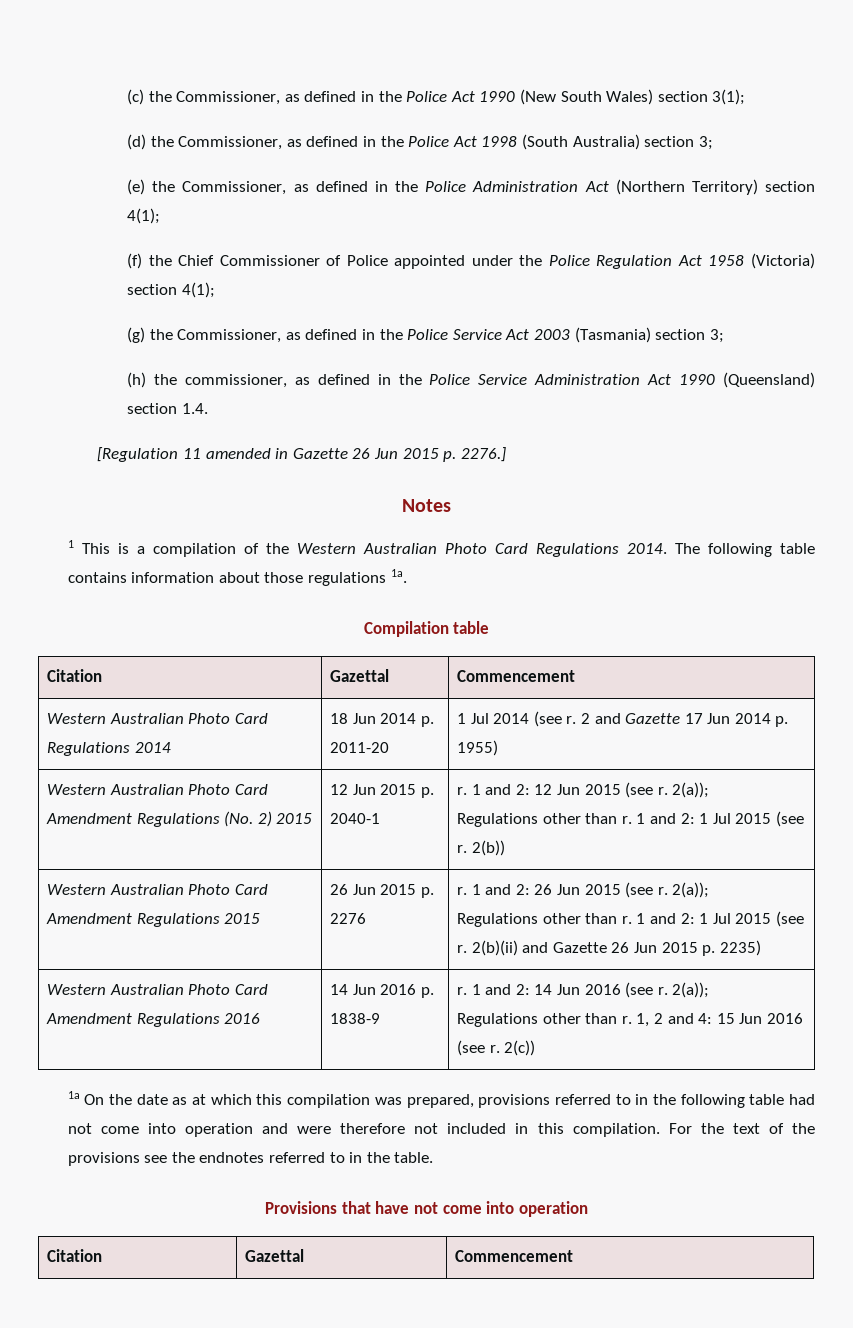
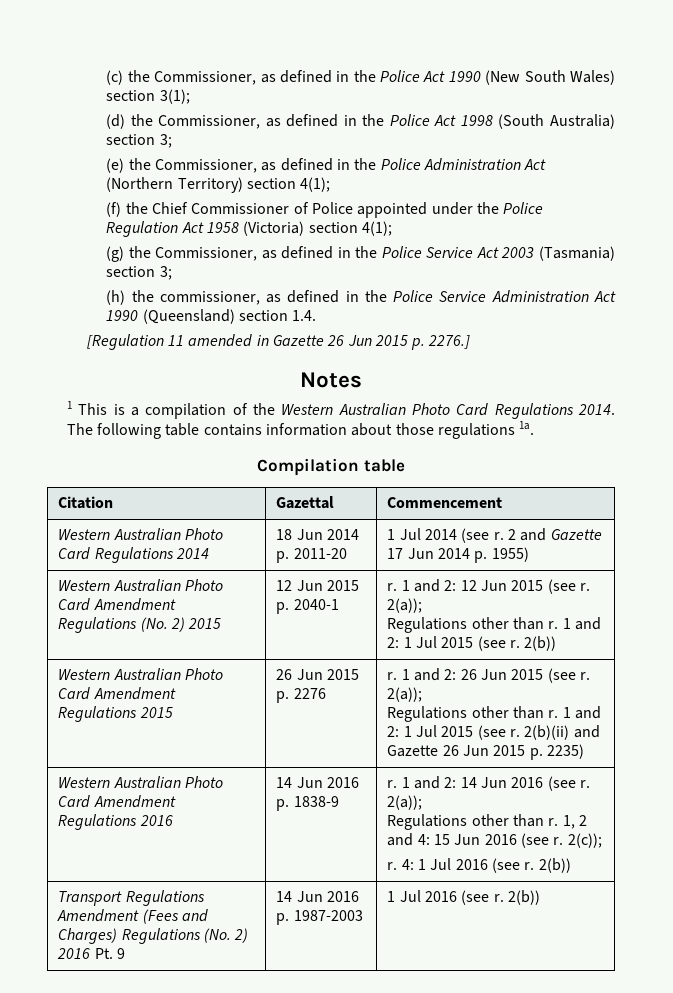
[504,1040,536,1056] [67,1091,815,1108] [67,1123,815,1137] [67,1152,434,1166] [265,1201,588,1217] [46,1249,102,1262] [244,1249,304,1262] [454,1250,573,1262] 2(c)) // 1a On the date as at which this compilation was prepared, provisions referred to in the following table had not come into operation and were therefore not included in this compilation. For the text of the provisions see the endnotes referred to in the table. // Provisions that have not come into operation // Citation | Gazettal | Commencement -> [567,833,602,848] [387,858,571,873] [58,890,205,906] [57,909,208,924] [58,928,249,944] [57,948,125,959] [276,891,359,902] [276,910,363,925] [387,890,540,905] 2(c)); // r. 4: 1 Jul 2016 (see r. 2(b)) // Transport Regulations Amendment (Fees and Charges) Regulations (No. 2) 2016 Pt. 9 | 14 Jun 2016 p. 1987-2003 | 1 Jul 2016 (see r. 2(b))

